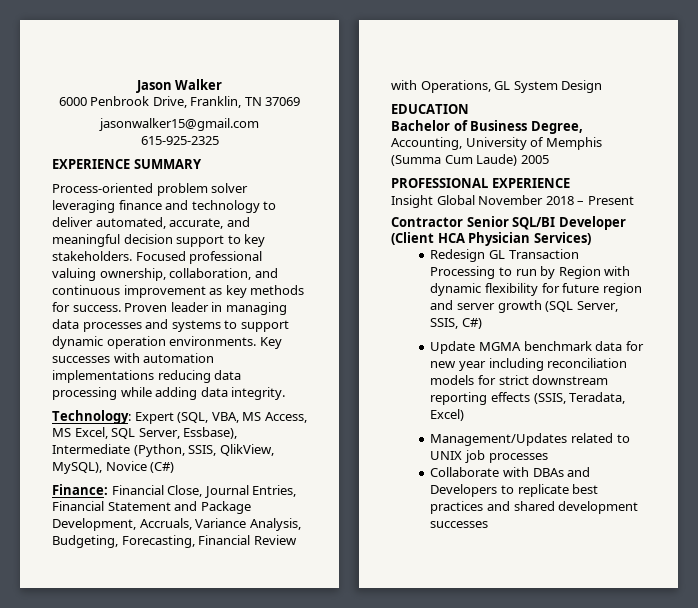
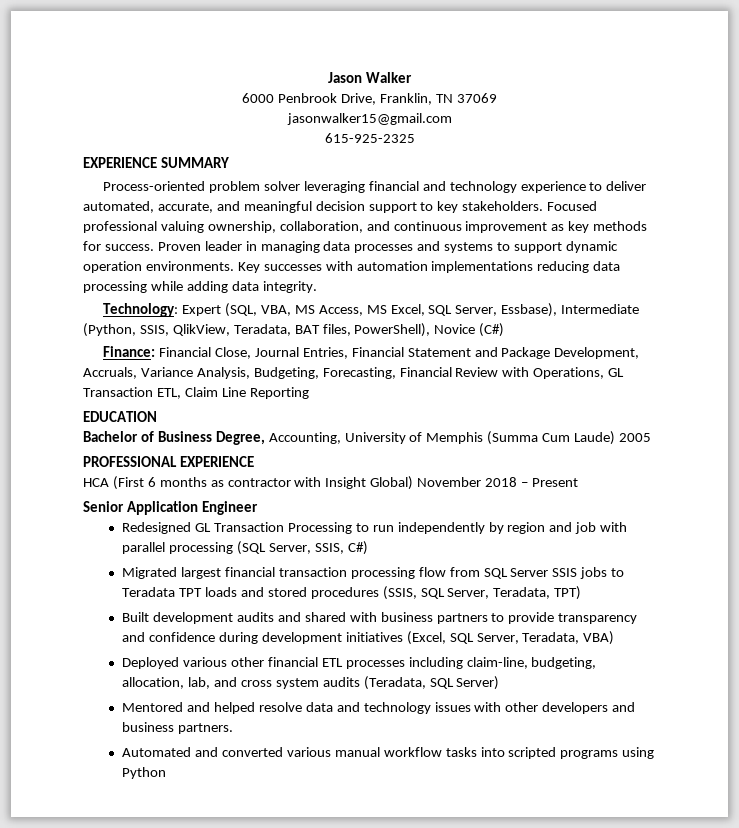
[118,200,260,213] finance and technology -> [368,181,586,193] financial and technology experience
[52,462,102,474] MySQL), -> [233,323,431,337] Teradata, BAT files, PowerShell),
[513,80,603,93] System Design -> [83,387,309,399] Transaction ETL, Claim Line Reporting
[391,195,634,208] [391,216,626,230] [391,232,591,246] [430,249,486,262] Insight Global November 2018 – Present // Contractor Senior SQL/BI Developer (Client HCA Physician Services) // Redesign -> [83,476,578,490] [83,501,258,515] [122,522,192,534] HCA (First 6 months as contractor with Insight Global) November 2018 – Present // Senior Application Engineer // Redesigned
[540,266,631,279] [430,283,642,296] [430,300,618,313] [430,318,482,329] [430,341,644,354] [430,358,628,371] [430,375,609,385] [430,392,626,405] [430,409,465,421] [430,433,630,446] [430,450,548,463] [430,467,591,477] [430,484,599,497] [430,501,639,514] [430,521,489,528] by Region with dynamic flexibility for future region and server growth (SQL Server, SSIS, C#) // Update MGMA benchmark data for new year including reconciliation models for strict downstream reporting effects (SSIS, Teradata, Excel) // Management/Updates related to UNIX job processes // Collaborate with DBAs and Developers to replicate best practices and shared development successes -> [397,522,628,534] [122,541,368,555] [122,567,625,579] [122,586,582,600] [122,612,638,624] [122,631,615,645] [122,657,597,669] [122,676,500,690] [122,702,636,714] [122,722,234,734] [122,747,655,759] [122,767,167,779] independently by region and job with parallel processing (SQL Server, SSIS, C#) // Migrated largest financial transaction processing flow from SQL Server SSIS jobs to Teradata TPT loads and stored procedures (SSIS, SQL Server, Teradata, TPT) // Built development audits and shared with business partners to provide transparency and confidence during development initiatives (Excel, SQL Server, Teradata, VBA) // Deployed various other financial ETL processes including claim-line, budgeting, allocation, lab, and cross system audits (Teradata, SQL Server) // Mentored and helped resolve data and technology issues with other developers and business partners. // Automated and converted various manual workflow tasks into scripted programs using Python

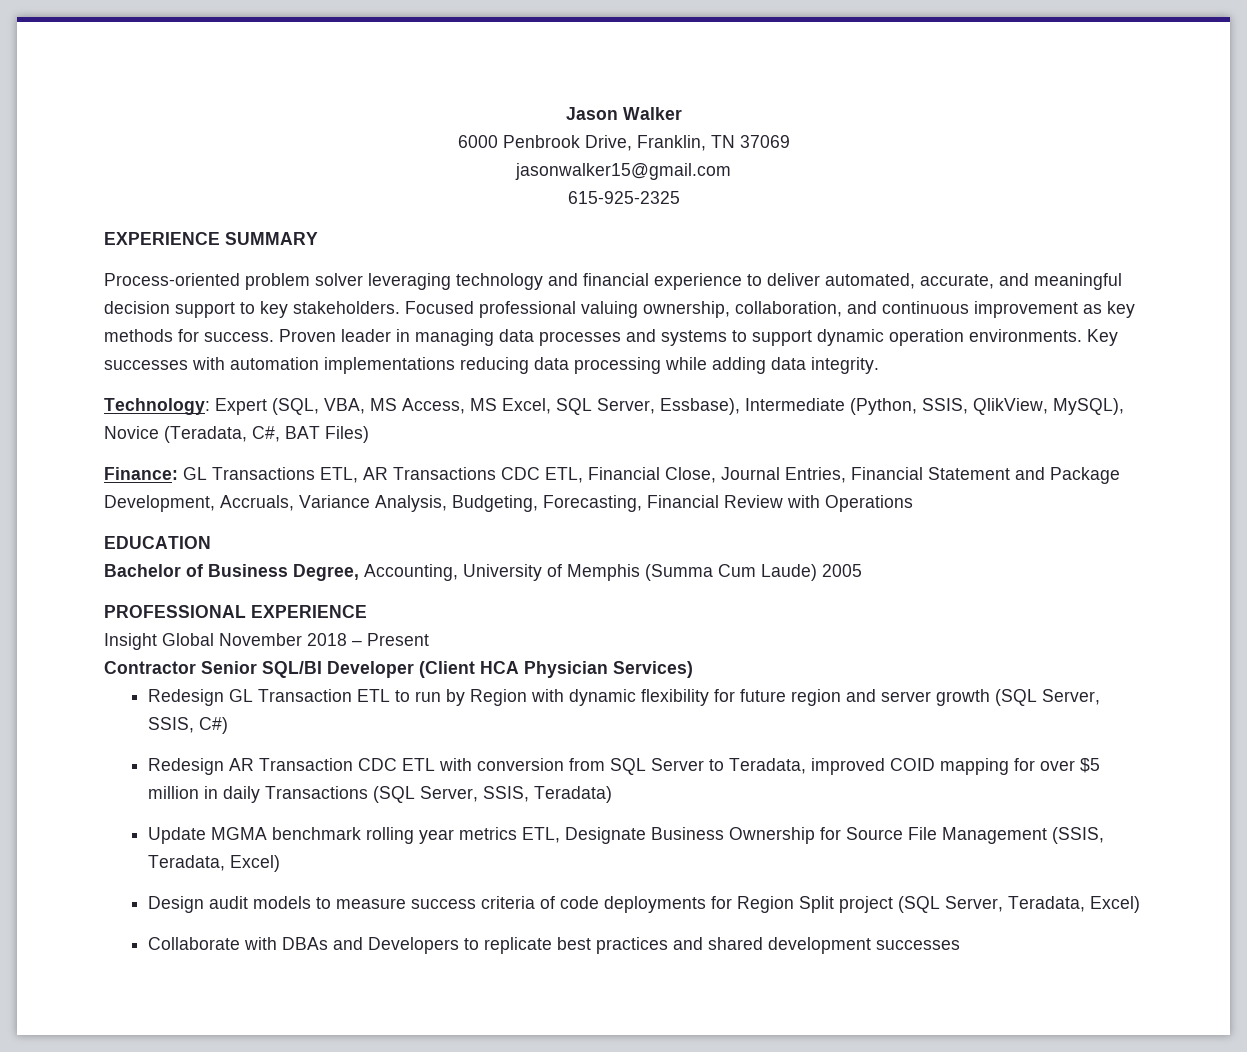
[368,181,517,193] financial and technology -> [456,273,649,290] technology and financial
[233,323,505,337] [103,346,156,357] Teradata, BAT files, PowerShell), Novice (C#) // Finance: -> [1053,398,1124,415] [104,426,369,443] [104,467,583,483] MySQL), Novice (Teradata, C#, BAT Files) // Finance: GL Transactions ETL, AR Transactions CDC ETL,
[533,367,625,379] [83,387,309,399] Operations, GL Transaction ETL, Claim Line Reporting -> [825,495,913,512] Operations
[83,476,578,490] [83,501,258,515] [122,522,352,534] HCA (First 6 months as contractor with Insight Global) November 2018 – Present // Senior Application Engineer // Redesigned GL Transaction Processing -> [104,633,429,650] [104,661,693,678] [148,689,391,706] Insight Global November 2018 – Present // Contractor Senior SQL/BI Developer (Client HCA Physician Services) // Redesign GL Transaction ETL
[397,522,628,534] [122,541,368,555] [122,567,625,579] [122,586,582,600] [122,612,638,624] [122,631,615,645] [122,657,597,669] [122,676,500,690] [122,702,636,714] [122,722,234,734] [122,747,655,759] [122,767,167,779] independently by region and job with parallel processing (SQL Server, SSIS, C#) // Migrated largest financial transaction processing flow from SQL Server SSIS jobs to Teradata TPT loads and stored procedures (SSIS, SQL Server, Teradata, TPT) // Built development audits and shared with business partners to provide transparency and confidence during development initiatives (Excel, SQL Server, Teradata, VBA) // Deployed various other financial ETL processes including claim-line, budgeting, allocation, lab, and cross system audits (Teradata, SQL Server) // Mentored and helped resolve data and technology issues with other developers and business partners. // Automated and converted various manual workflow tasks into scripted programs using Python -> [446,689,1101,706] [148,717,229,734] [148,758,1101,775] [148,786,613,803] [148,827,1105,844] [148,855,281,872] [148,896,1141,913] [148,937,961,954] by Region with dynamic flexibility for future region and server growth (SQL Server, SSIS, C#) // Redesign AR Transaction CDC ETL with conversion from SQL Server to Teradata, improved COID mapping for over $5 million in daily Transactions (SQL Server, SSIS, Teradata) // Update MGMA benchmark rolling year metrics ETL, Designate Business Ownership for Source File Management (SSIS, Teradata, Excel) // Design audit models to measure success criteria of code deployments for Region Split project (SQL Server, Teradata, Excel) // Collaborate with DBAs and Developers to replicate best practices and shared development successes

